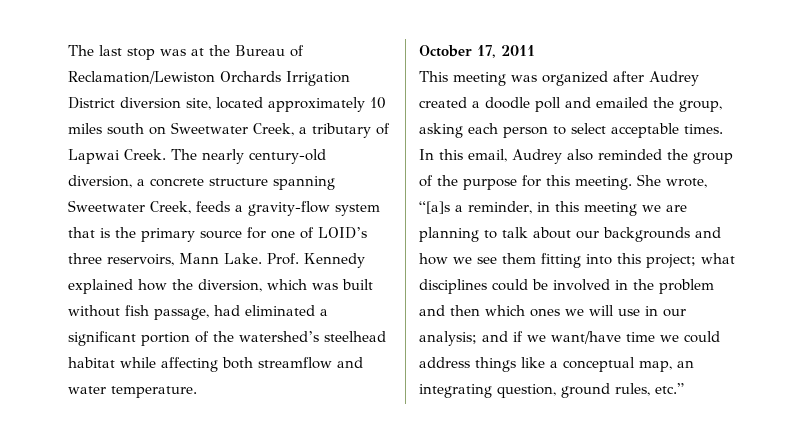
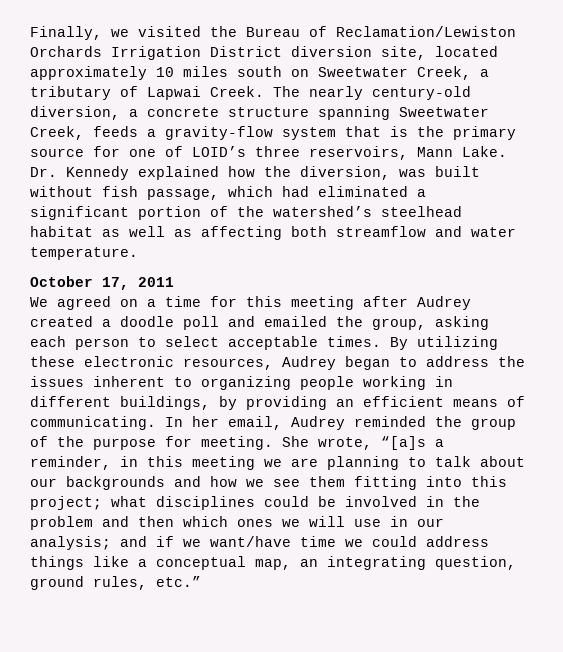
[68,45,204,60] The last stop was at -> [30,26,201,40] Finally, we visited
[267,253,299,265] Prof. -> [30,167,57,177] Dr.
[267,279,307,290] which -> (390, 173) none
(209, 314) none -> [228,186,273,197] which
[120,357,156,368] while -> [102,226,192,237] as well as
[419,71,608,86] This meeting was organized -> [30,296,354,310] We agreed on a time for this meeting
[419,149,463,160] In this -> [390,336,498,350] [30,356,525,370] [30,376,453,390] [30,396,525,410] [30,416,219,430] By utilizing these electronic resources, Audrey began to address the issues inherent to organizing people working in different buildings, by providing an efficient means of communicating. In her
[567,149,593,161] also -> (345, 423) none
[546,175,570,186] this -> (192, 441) none

